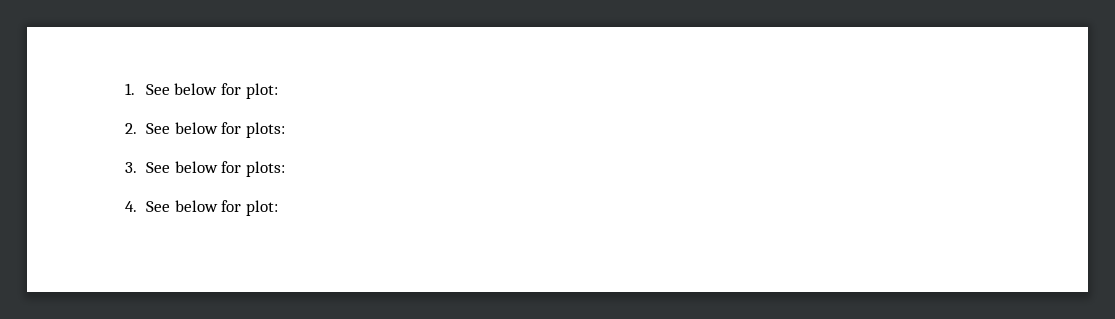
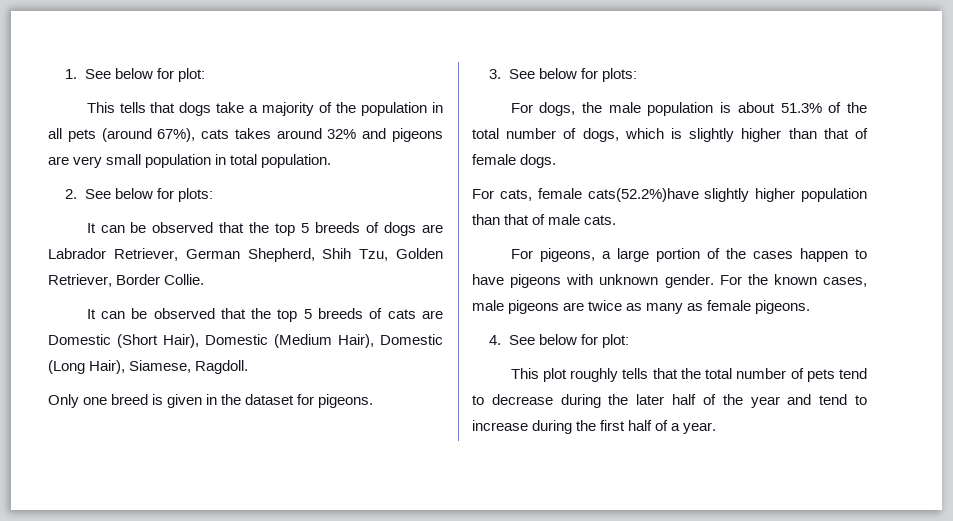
(278, 91) none -> [86,102,444,116] [48,128,443,142] [48,154,332,168] // This tells that dogs take a majority of the population in all pets (around 67%), cats takes around 32% and pigeons are very small population in total population.
(285, 130) none -> [86,222,443,236] [48,248,443,262] [48,274,205,287] [86,308,443,322] [48,334,443,348] [48,360,249,374] [48,394,374,408] // It can be observed that the top 5 breeds of dogs are Labrador Retriever, German Shepherd, Shih Tzu, Golden Retriever, Border Collie. // It can be observed that the top 5 breeds of cats are Domestic (Short Hair), Domestic (Medium Hair), Domestic (Long Hair), Siamese, Ragdoll. // Only one breed is given in the dataset for pigeons.
(285, 169) none -> [510,102,867,116] [472,128,868,142] [472,154,557,168] [472,188,867,202] [472,214,617,225] [510,248,868,262] [472,274,867,288] [472,300,811,314] // For dogs, the male population is about 51.3% of the total number of dogs, which is slightly higher than that of female dogs. // For cats, female cats(52.2%)have slightly higher population than that of male cats. // For pigeons, a large portion of the cases happen to have pigeons with unknown gender. For the known cases, male pigeons are twice as many as female pigeons.
(278, 208) none -> [510,368,867,382] [472,394,867,408] [472,420,717,434] // This plot roughly tells that the total number of pets tend to decrease during the later half of the year and tend to increase during the first half of a year.

